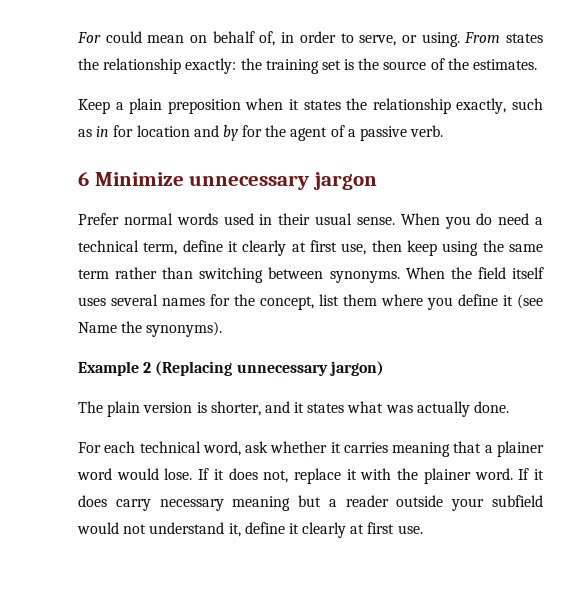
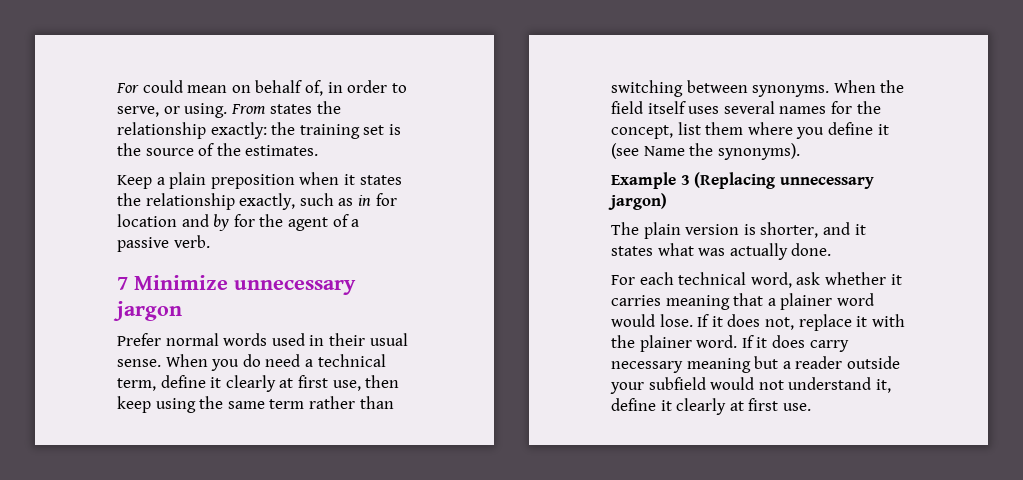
[78,172,89,186] 6 -> [117,277,128,290] 7
[143,362,152,373] 2 -> [680,175,690,185] 3

